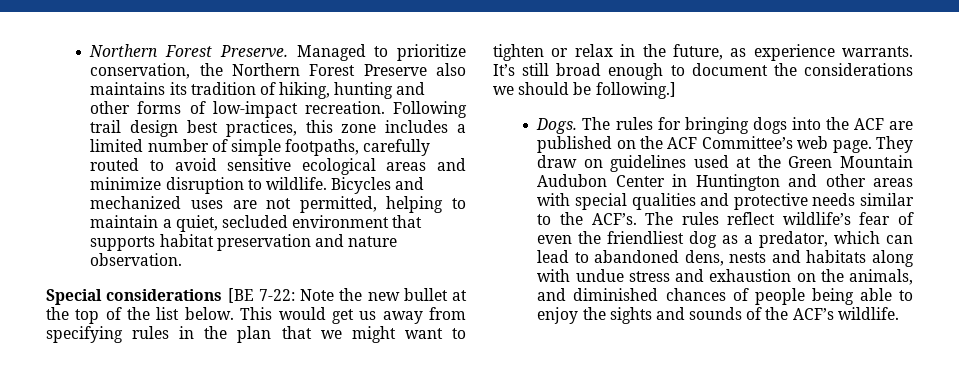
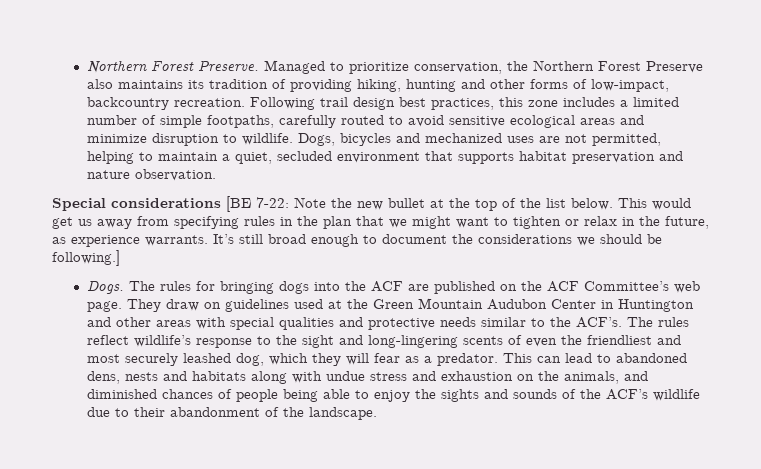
(276, 88) none -> [290,79,353,92] providing
[212,101,298,118] low-impact -> [591,79,670,92] [87,97,170,110] low-impact, backcountry
[331,177,392,194] Bicycles -> [298,133,392,146] Dogs, bicycles
[859,212,914,225] [537,231,881,248] fear of even the friendliest dog as a predator, which -> [196,335,682,348] [87,353,533,366] response to the sight and long-lingering scents of even the friendliest and most securely leashed dog, which they will fear as a predator. This
[837,307,899,320] wildlife. -> [653,389,701,401] [87,407,378,420] wildlife due to their abandonment of the landscape.

